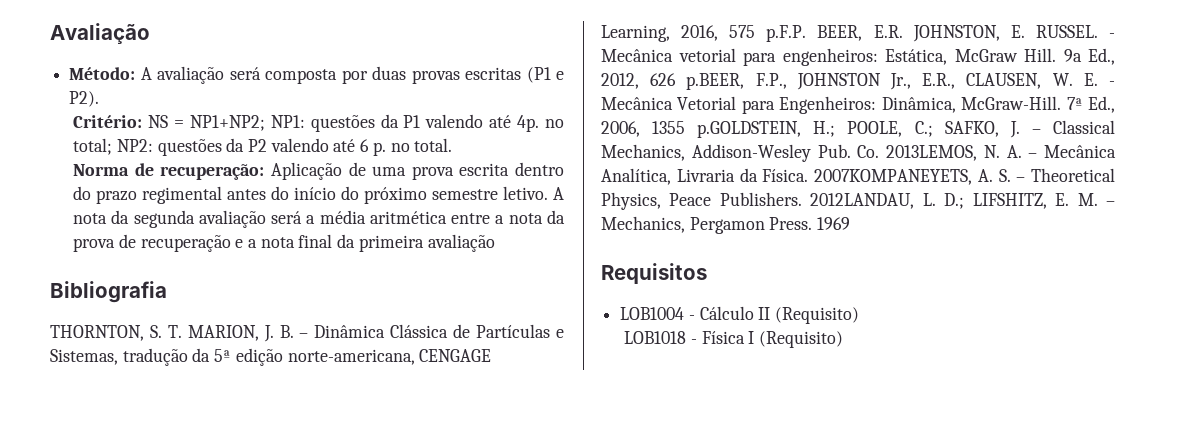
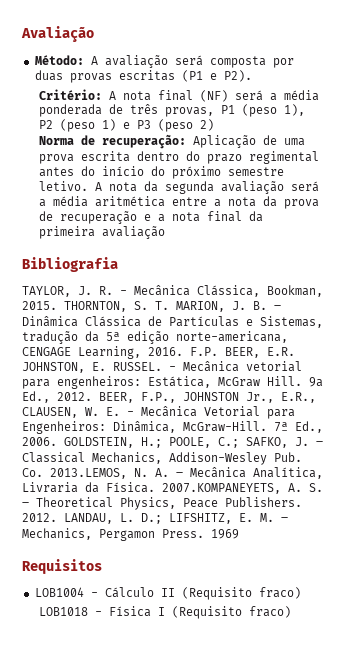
[148,114,564,132] [73,138,453,156] NS = NP1+NP2; NP1: questões da P1 valendo até 4p. no total; NP2: questões da P2 valendo até 6 p. no total. -> [108,90,319,102] [38,104,305,117] [38,119,214,132] A nota final (NF) será a média ponderada de três provas, P1 (peso 1), P2 (peso 1) e P3 (peso 2)
(167, 292) none -> [22,285,323,297] [22,301,57,310] TAYLOR, J. R. - Mecânica Clássica, Bookman, 2015.
[681,25,807,42] 2016, 575 p.F.P. -> [148,347,218,356] 2016. F.P.
[601,73,745,90] 2012, 626 p.BEER, -> [57,392,134,403] 2012. BEER,
[601,121,802,138] 2006, 1355 p.GOLDSTEIN, -> [22,437,134,448] 2006. GOLDSTEIN,
[886,145,977,161] 2013LEMOS, -> [50,468,127,479] 2013.LEMOS,
[814,169,972,185] 2007KOMPANEYETS, -> [162,483,281,494] 2007.KOMPANEYETS,
[810,193,915,209] 2012LANDAU, -> [22,513,113,524] 2012. LANDAU,
[775,307,860,324] (Requisito) -> [181,587,301,600] (Requisito fraco)
[759,331,844,348] (Requisito) -> [171,606,291,619] (Requisito fraco)

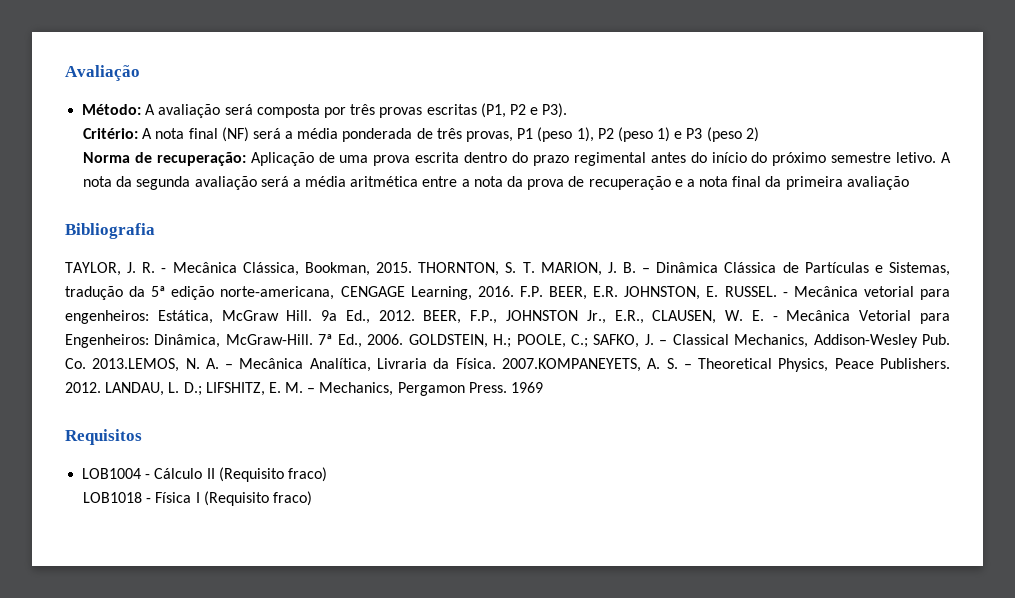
[34,70,63,81] duas -> [350,104,376,115] três
[181,70,252,82] (P1 e P2). -> [480,103,568,118] (P1, P2 e P3).

